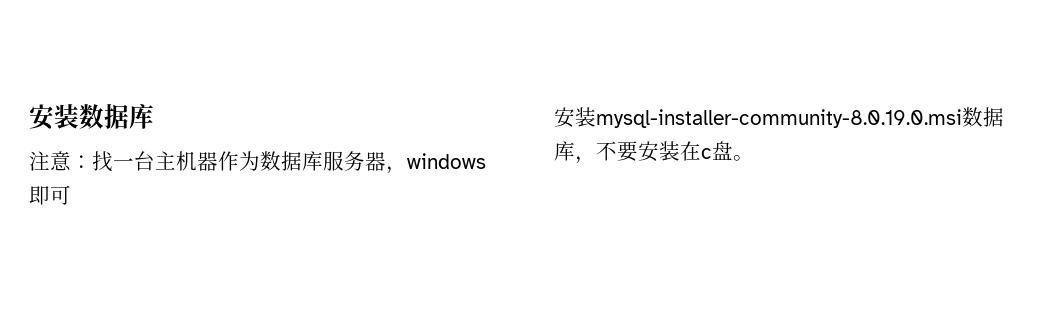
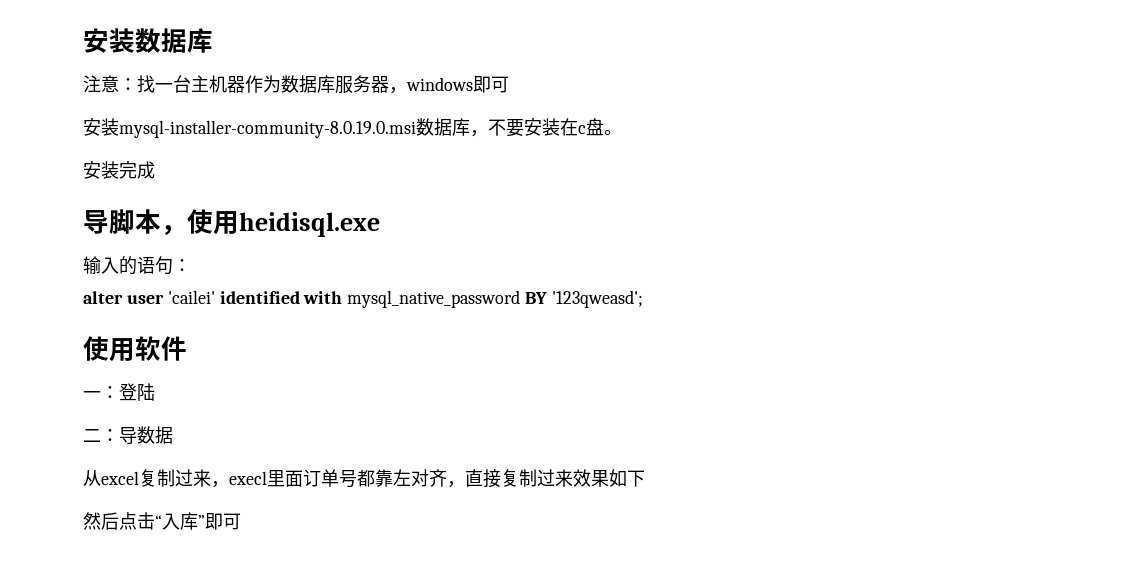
(754, 158) none -> [83,161,155,179] [83,209,380,237] [83,256,191,275] [83,290,644,308] [83,336,187,362] [83,383,155,401] [83,426,173,444] [83,469,645,488] [83,512,241,530] // 安装完成 // 导脚本，使用heidisql.exe // 输入的语句： // alter user 'cailei' identified with mysql_native_password BY '123qweasd'; // 使用软件 // 一：登陆 // 二：导数据 // 从excel复制过来，execl里面订单号都靠左对齐，直接复制过来效果如下 // 然后点击“入库”即可

